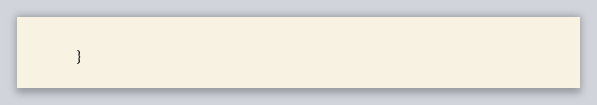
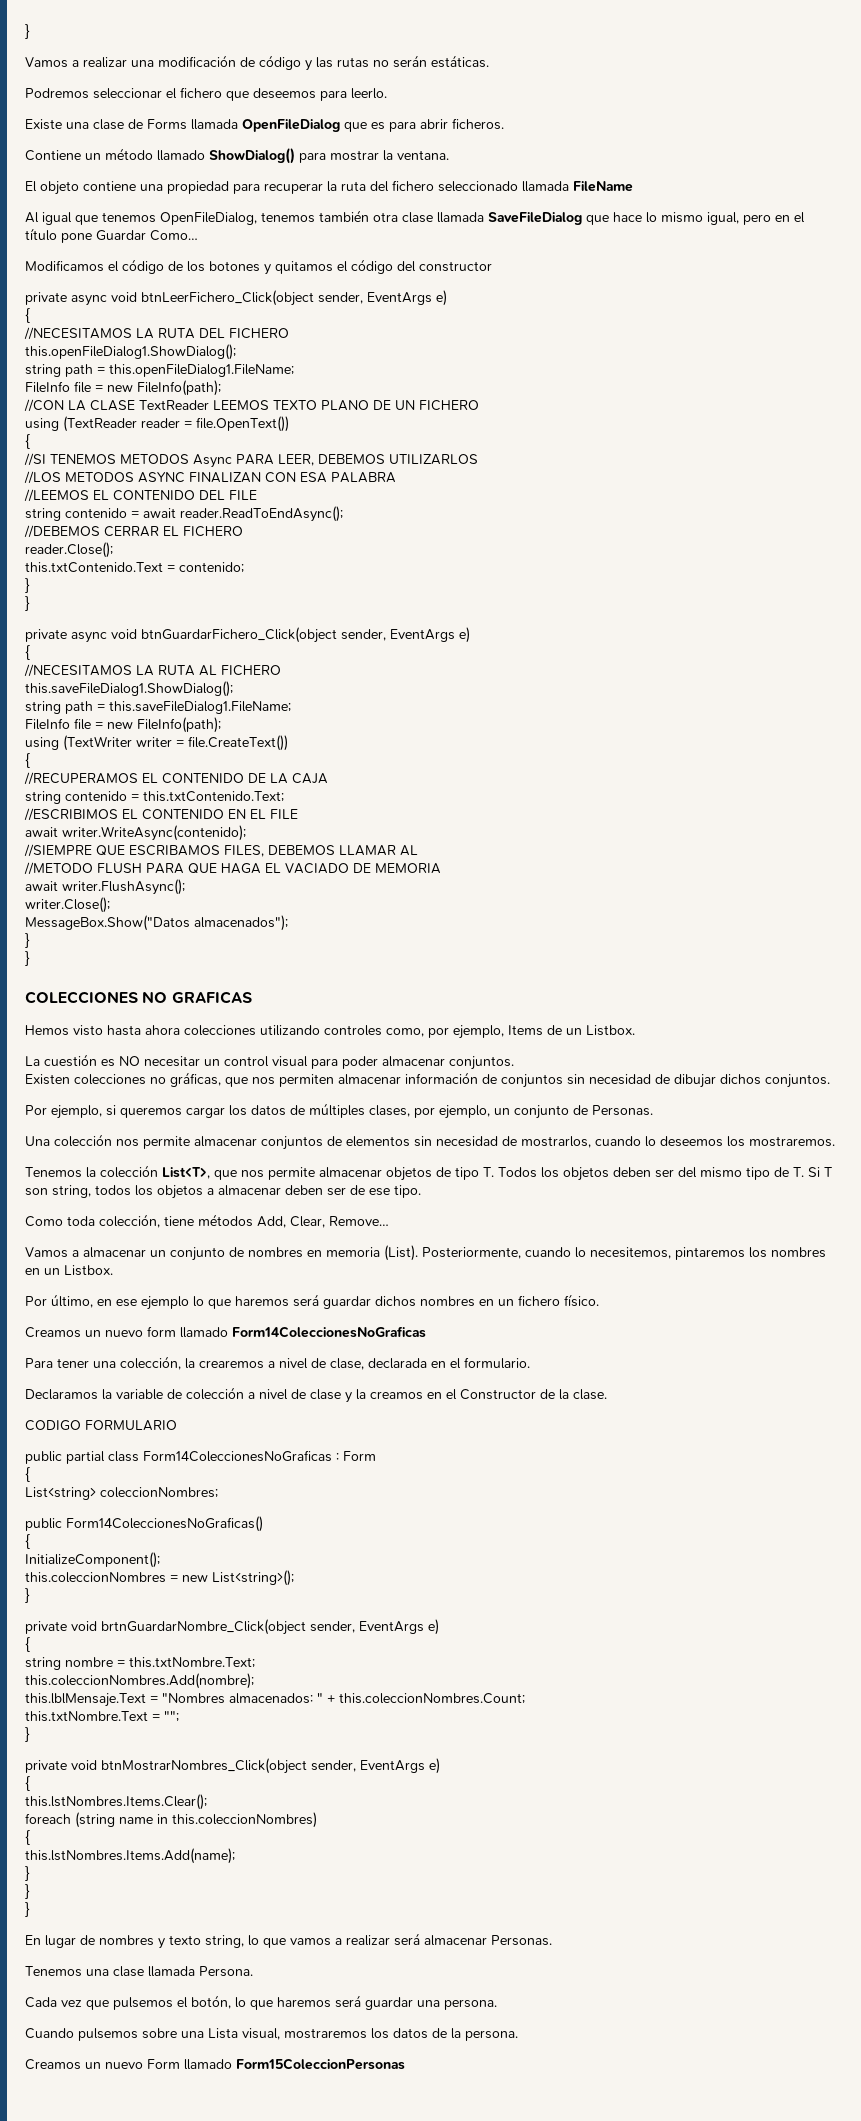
[76,50,82,64] } -> [25,24,30,39] [25,55,489,71] [25,87,387,101] [25,118,504,132] [25,148,449,164] [25,180,633,195] [25,210,805,225] [25,228,198,243] [25,259,492,275] [25,290,447,306] [25,308,30,323] [24,327,289,340] [25,344,236,360] [25,364,294,377] [25,380,221,396] [24,399,479,412] [25,416,289,432] [25,434,30,449] [24,453,478,468] [24,471,396,484] [24,489,257,502] [25,506,343,522] [24,525,243,538] [25,542,113,558] [25,562,244,573] [25,578,30,593] [25,596,30,611] [25,627,470,643] [25,645,30,660] [24,664,281,677] [25,681,233,697] [25,701,291,714] [25,717,221,733] [25,735,288,751] [25,753,30,768] [24,772,328,785] [25,791,284,804] [24,808,298,821] [25,825,246,841] [24,844,418,857] [24,862,441,875] [25,879,185,895] [25,897,110,913] [25,915,288,931] [25,933,30,948] [25,951,30,966] [25,991,252,1004] [25,1025,635,1039] [25,1054,514,1070] [25,1072,830,1088] [25,1103,653,1119] [25,1134,835,1150] [25,1165,832,1181] [25,1185,421,1199] [25,1214,389,1228] [25,1245,826,1261] [25,1265,113,1276] [25,1294,599,1310] [25,1326,426,1338] [25,1356,530,1370] [25,1387,607,1403] [25,1420,177,1431] [25,1450,376,1464] [25,1467,30,1482] [25,1487,218,1500] [25,1516,263,1532] [25,1534,30,1549] [25,1552,160,1568] [25,1570,294,1586] [25,1588,30,1603] [25,1619,439,1635] [25,1637,30,1652] [25,1657,255,1670] [25,1673,254,1689] [25,1693,525,1707] [25,1711,179,1722] [25,1727,30,1742] [25,1758,440,1774] [25,1776,30,1791] [25,1794,207,1810] [25,1812,317,1828] [25,1830,30,1845] [25,1848,235,1864] [25,1866,30,1881] [25,1884,30,1899] [25,1902,30,1917] [25,1933,552,1949] [25,1966,253,1977] [25,1995,497,2010] [25,2028,518,2041] [25,2058,405,2070] } // Vamos a realizar una modificación de código y las rutas no serán estáticas. // Podremos seleccionar el fichero que deseemos para leerlo. // Existe una clase de Forms llamada OpenFileDialog que es para abrir ficheros. // Contiene un método llamado ShowDialog() para mostrar la ventana. // El objeto contiene una propiedad para recuperar la ruta del fichero seleccionado llamada FileName // Al igual que tenemos OpenFileDialog, tenemos también otra clase llamada SaveFileDialog que hace lo mismo igual, pero en el título pone Guardar Como… // Modificamos el código de los botones y quitamos el código del constructor // private async void btnLeerFichero_Click(object sender, EventArgs e) // { // //NECESITAMOS LA RUTA DEL FICHERO // this.openFileDialog1.ShowDialog(); // string path = this.openFileDialog1.FileName; // FileInfo file = new FileInfo(path); // //CON LA CLASE TextReader LEEMOS TEXTO PLANO DE UN FICHERO // using (TextReader reader = file.OpenText()) // { // //SI TENEMOS METODOS Async PARA LEER, DEBEMOS UTILIZARLOS // //LOS METODOS ASYNC FINALIZAN CON ESA PALABRA // //LEEMOS EL CONTENIDO DEL FILE // string contenido = await reader.ReadToEndAsync(); // //DEBEMOS CERRAR EL FICHERO // reader.Close(); // this.txtContenido.Text = contenido; // } // } // private async void btnGuardarFichero_Click(object sender, EventArgs e) // { // //NECESITAMOS LA RUTA AL FICHERO // this.saveFileDialog1.ShowDialog(); // string path = this.saveFileDialog1.FileName; // FileInfo file = new FileInfo(path); // using (TextWriter writer = file.CreateText()) // { // //RECUPERAMOS EL CONTENIDO DE LA CAJA // string contenido = this.txtContenido.Text; // //ESCRIBIMOS EL CONTENIDO EN EL FILE // await writer.WriteAsync(contenido); // //SIEMPRE QUE ESCRIBAMOS FILES, DEBEMOS LLAMAR AL // //METODO FLUSH PARA QUE HAGA EL VACIADO DE MEMORIA // await writer.FlushAsync(); // writer.Close(); // MessageBox.Show("Datos almacenados"); // } // } // COLECCIONES NO GRAFICAS // Hemos visto hasta ahora colecciones utilizando controles como, por ejemplo, Items de un Listbox. // La cuestión es NO necesitar un control visual para poder almacenar conjuntos. // Existen colecciones no gráficas, que nos permiten almacenar información de conjuntos sin necesidad de dibujar dichos conjuntos. // Por ejemplo, si queremos cargar los datos de múltiples clases, por ejemplo, un conjunto de Personas. // Una colección nos permite almacenar conjuntos de elementos sin necesidad de mostrarlos, cuando lo deseemos los mostraremos. // Tenemos la colección List<T>, que nos permite almacenar objetos de tipo T. Todos los objetos deben ser del mismo tipo de T. Si T son string, todos los objetos a almacenar deben ser de ese tipo. // Como toda colección, tiene métodos Add, Clear, Remove… // Vamos a almacenar un conjunto de nombres en memoria (List). Posteriormente, cuando lo necesitemos, pintaremos los nombres en un Listbox. // Por último, en ese ejemplo lo que haremos será guardar dichos nombres en un fichero físico. // Creamos un nuevo form llamado Form14ColeccionesNoGraficas // Para tener una colección, la crearemos a nivel de clase, declarada en el formulario. // Declaramos la variable de colección a nivel de clase y la creamos en el Constructor de la clase. // CODIGO FORMULARIO // public partial class Form14ColeccionesNoGraficas : Form // { // List<string> coleccionNombres; // public Form14ColeccionesNoGraficas() // { // InitializeComponent(); // this.coleccionNombres = new List<string>(); // } // private void brtnGuardarNombre_Click(object sender, EventArgs e) // { // string nombre = this.txtNombre.Text; // this.coleccionNombres.Add(nombre); // this.lblMensaje.Text = "Nombres almacenados: " + this.coleccionNombres.Count; // this.txtNombre.Text = ""; // } // private void btnMostrarNombres_Click(object sender, EventArgs e) // { // this.lstNombres.Items.Clear(); // foreach (string name in this.coleccionNombres) // { // this.lstNombres.Items.Add(name); // } // } // } // En lugar de nombres y texto string, lo que vamos a realizar será almacenar Personas. // Tenemos una clase llamada Persona. // Cada vez que pulsemos el botón, lo que haremos será guardar una persona. // Cuando pulsemos sobre una Lista visual, mostraremos los datos de la persona. // Creamos un nuevo Form llamado Form15ColeccionPersonas

